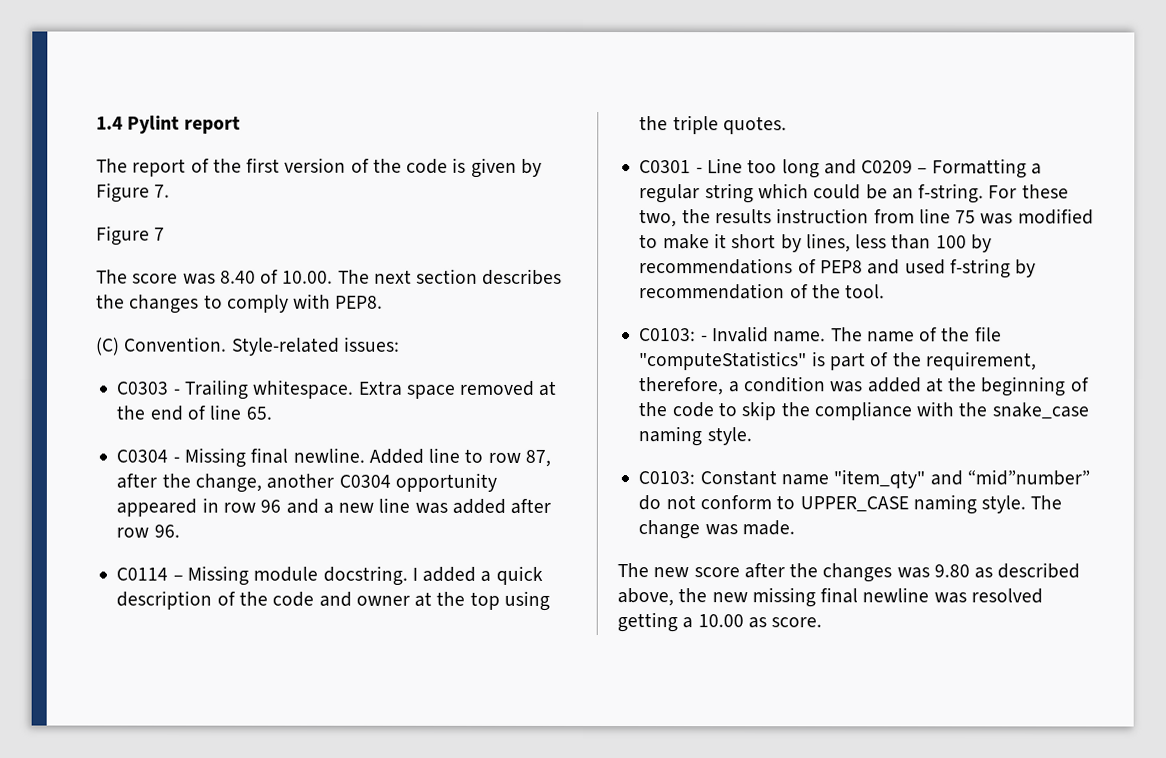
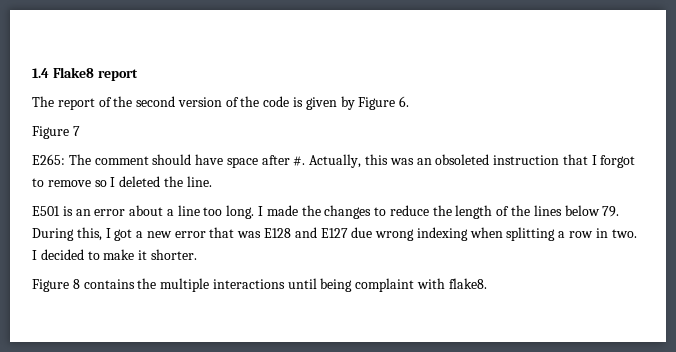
[127,115,181,134] Pylint -> [52,67,94,78] Flake8
[246,157,281,173] first -> [136,96,176,107] second
[154,184,171,198] 7. -> [399,96,410,107] 6.
[96,268,563,285] [96,293,384,314] [96,336,400,356] [116,379,557,400] [116,404,272,421] [116,447,551,468] [116,472,497,493] [116,497,552,517] [116,524,180,538] [116,565,543,586] [116,590,550,611] [639,115,787,135] [639,158,1042,179] [639,183,1069,204] [639,208,1094,228] [639,233,992,253] [639,258,1037,279] [639,283,886,300] [639,326,1002,343] [639,351,1037,371] [638,376,1090,397] [638,401,1089,421] [638,426,752,447] [638,469,1090,489] [638,494,1063,515] [638,520,795,540] [617,562,1081,583] [617,587,1043,608] [617,612,823,633] The score was 8.40 of 10.00. The next section describes the changes to comply with PEP8. // (C) Convention. Style-related issues: // C0303 - Trailing whitespace. Extra space removed at the end of line 65. // C0304 - Missing final newline. Added line to row 87, after the change, another C0304 opportunity appeared in row 96 and a new line was added after row 96. // C0114 – Missing module docstring. I added a quick description of the code and owner at the top using the triple quotes. // C0301 - Line too long and C0209 – Formatting a regular string which could be an f-string. For these two, the results instruction from line 75 was modified to make it short by lines, less than 100 by recommendations of PEP8 and used f-string by recommendation of the tool. // C0103: - Invalid name. The name of the file "computeStatistics" is part of the requirement, therefore, a condition was added at the beginning of the code to skip the compliance with the snake_case naming style. // C0103: Constant name "item_qty" and “mid”number” do not conform to UPPER_CASE naming style. The change was made. // The new score after the changes was 9.80 as described above, the new missing final newline was resolved getting a 10.00 as score. -> [32,154,636,168] [32,176,212,187] [32,205,620,219] [32,227,637,241] [32,249,197,260] [32,278,487,292] E265: The comment should have space after #. Actually, this was an obsoleted instruction that I forgot to remove so I deleted the line. // E501 is an error about a line too long. I made the changes to reduce the length of the lines below 79. During this, I got a new error that was E128 and E127 due wrong indexing when splitting a row in two. I decided to make it shorter. // Figure 8 contains the multiple interactions until being complaint with flake8.

